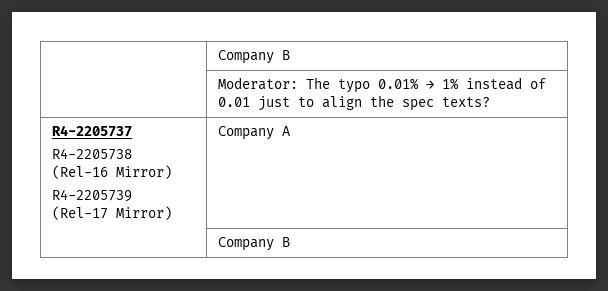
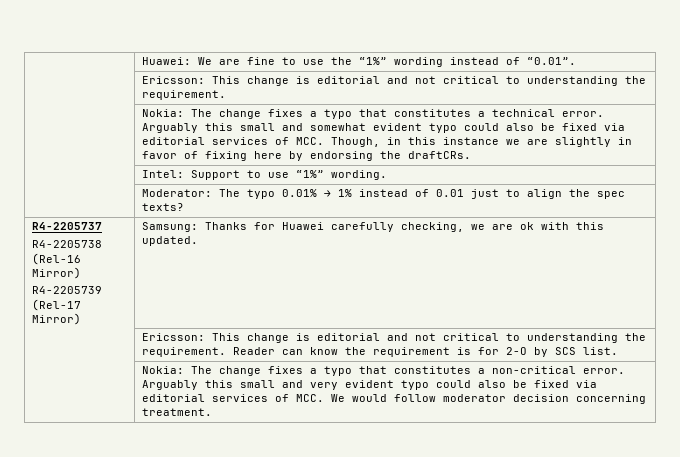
[217,50,290,64] | Company B -> [141,57,576,67] [141,76,646,86] [141,90,226,100] [141,109,604,119] [141,123,625,133] [141,137,632,147] [141,151,471,161] [141,170,387,180] | Huawei: We are fine to use the “1%” wording instead of “0.01”. // | Ericsson: This change is editorial and not critical to understanding the requirement. // | Nokia: The change fixes a typo that constitutes a technical error. Arguably this small and somewhat evident typo could also be fixed via editorial services of MCC. Though, in this instance we are slightly in favor of fixing here by endorsing the draftCRs. // | Intel: Support to use “1%” wording.
[217,126,291,140] [217,237,290,251] Company A // | Company B -> [141,222,604,232] [141,236,198,246] [141,333,646,343] [141,347,618,357] [141,366,625,376] [141,380,597,390] [141,394,646,404] [141,408,212,416] Samsung: Thanks for Huawei carefully checking, we are ok with this updated. // | Ericsson: This change is editorial and not critical to understanding the requirement. Reader can know the requirement is for 2-O by SCS list. // | Nokia: The change fixes a typo that constitutes a non-critical error. Arguably this small and very evident typo could also be fixed via editorial services of MCC. We would follow moderator decision concerning treatment.

